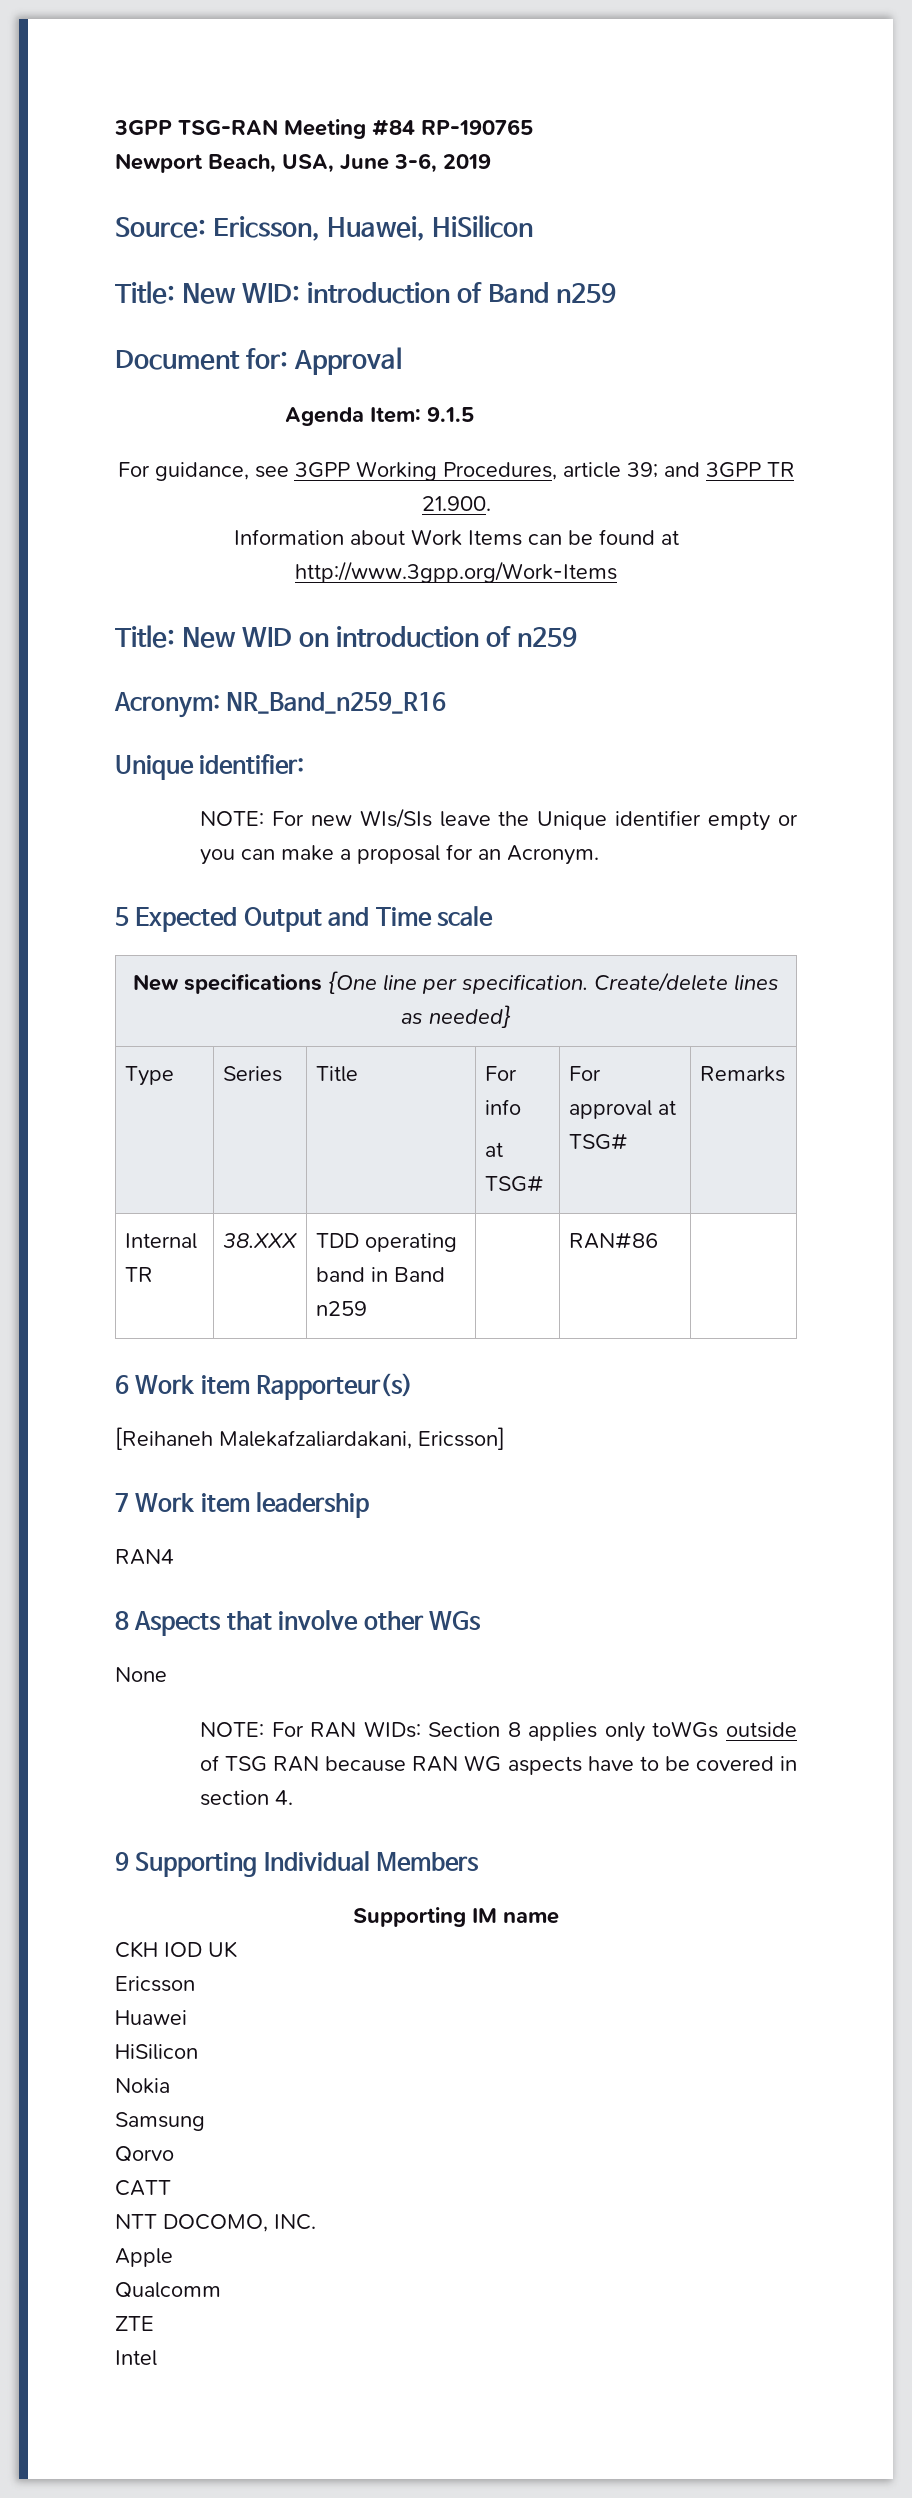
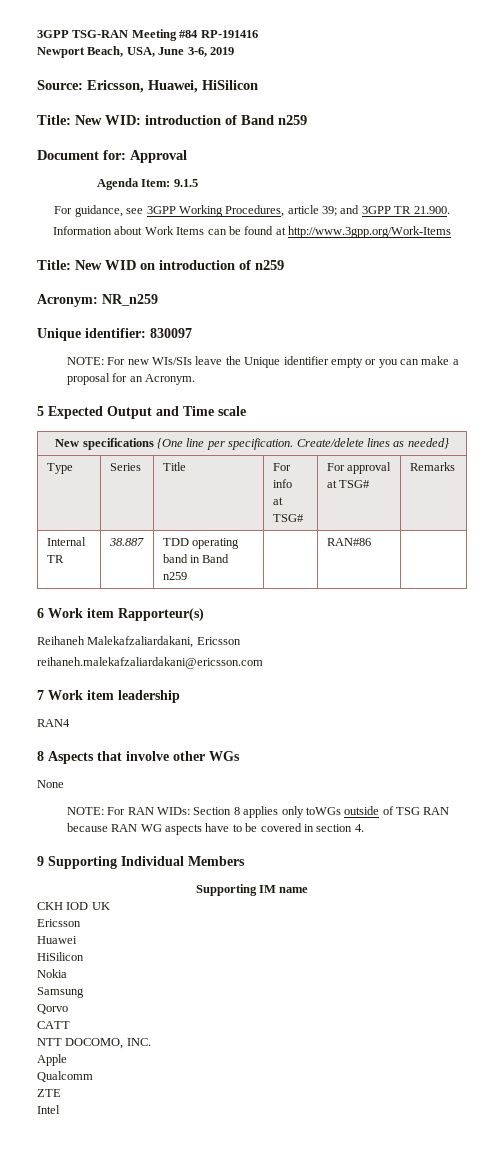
[421,119,533,135] RP-190765 -> [200,30,258,38] RP-191416
[226,692,447,714] NR_Band_n259_R16 -> [102,294,158,306] NR_n259
(305, 764) none -> [150,328,192,338] 830097
[222,1233,297,1248] 38.XXX -> [108,538,144,546] 38.887
[115,1427,505,1450] [Reihaneh Malekafzaliardakani, Ericsson] -> [37,636,241,648] [37,657,263,669] Reihaneh Malekafzaliardakani, Ericsson // reihaneh.malekafzaliardakani@ericsson.com

